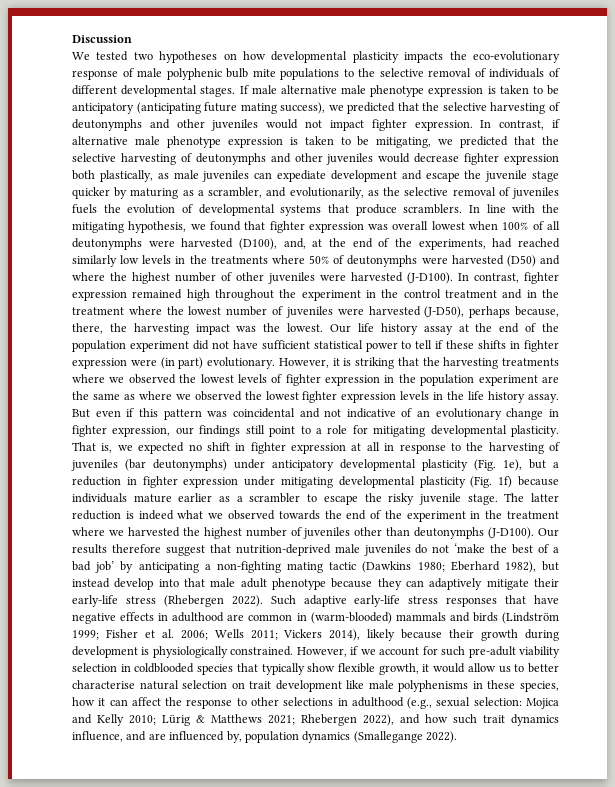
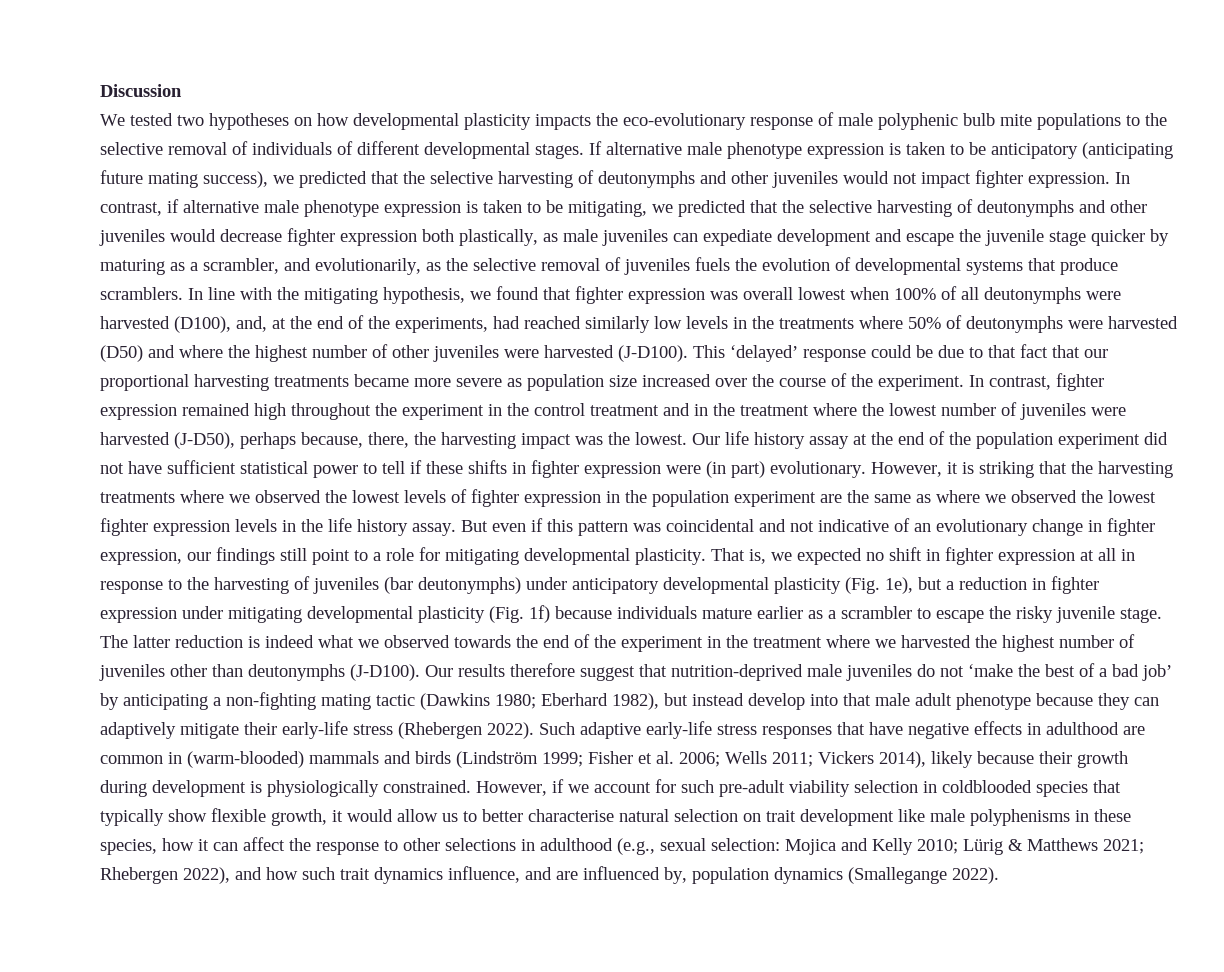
[251,85,277,94] male -> (602, 148) none
(453, 278) none -> [693,344,1108,362] [100,373,964,391] This ‘delayed’ response could be due to that fact that our proportional harvesting treatments became more severe as population size increased over the course of the experiment.

